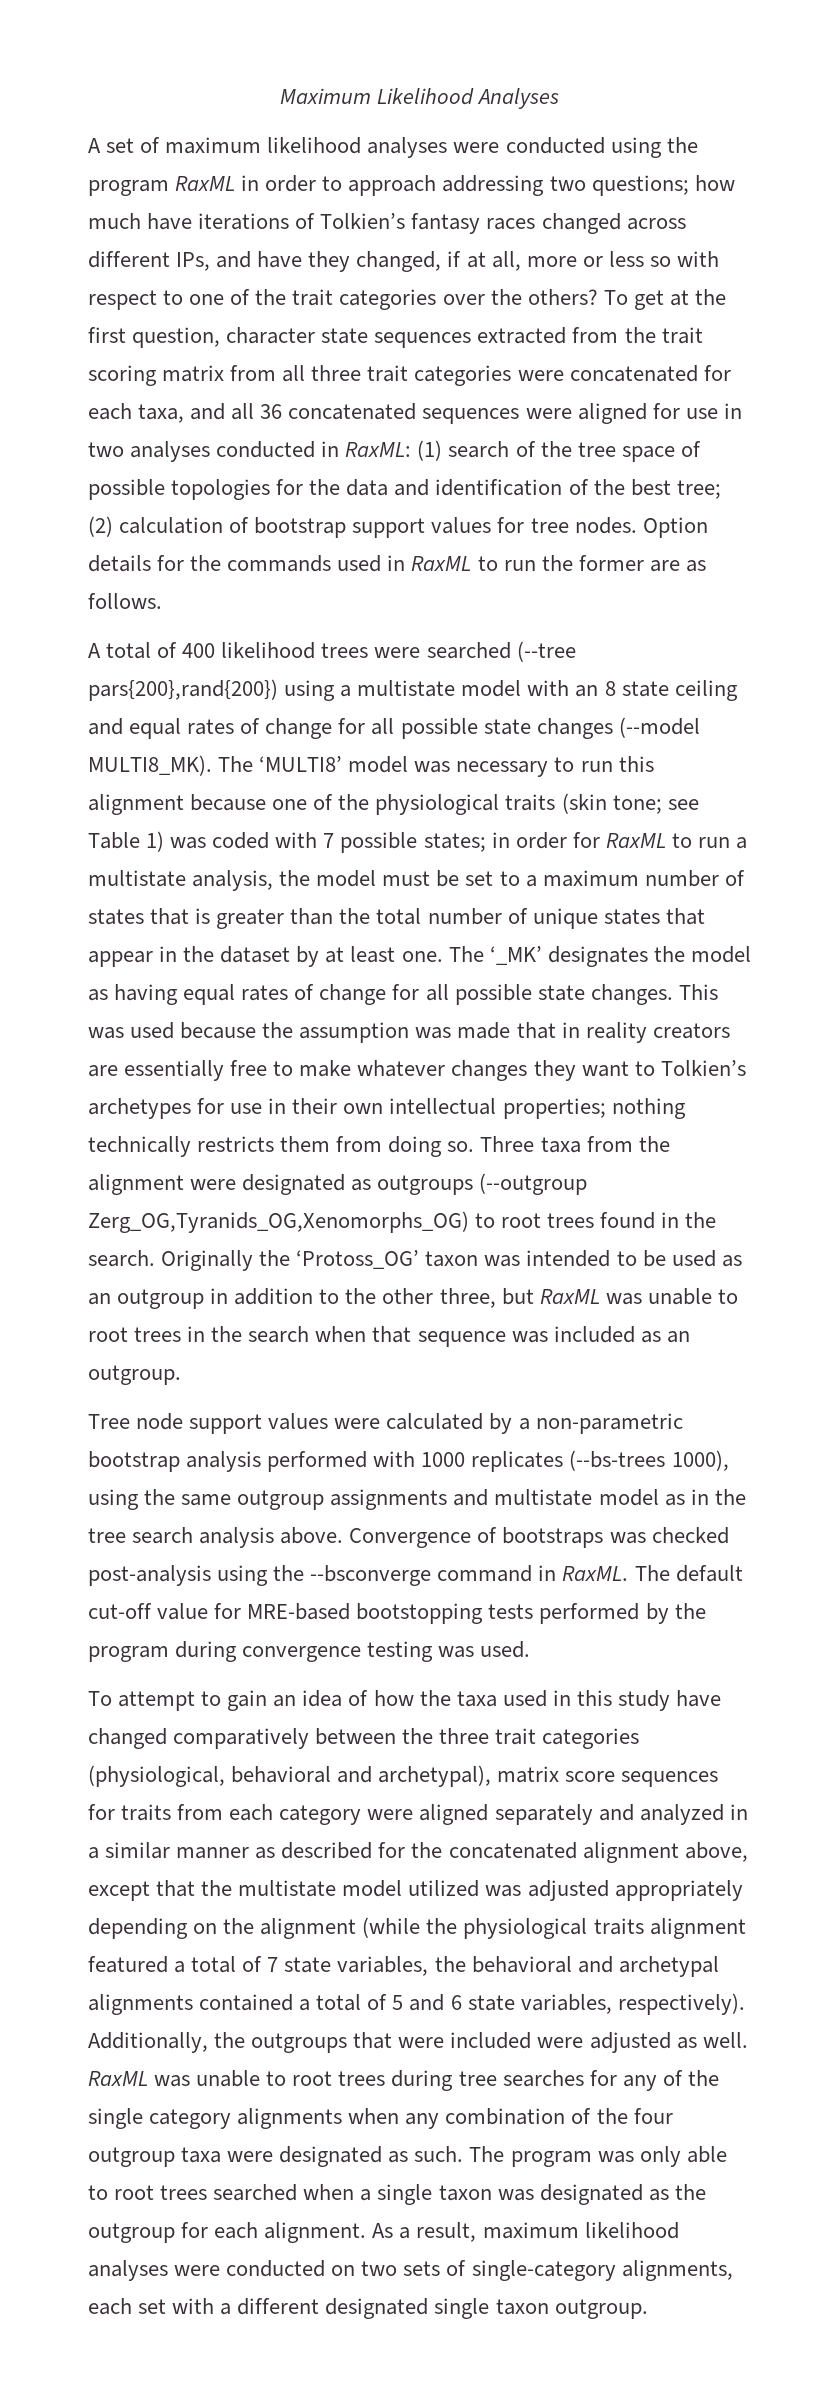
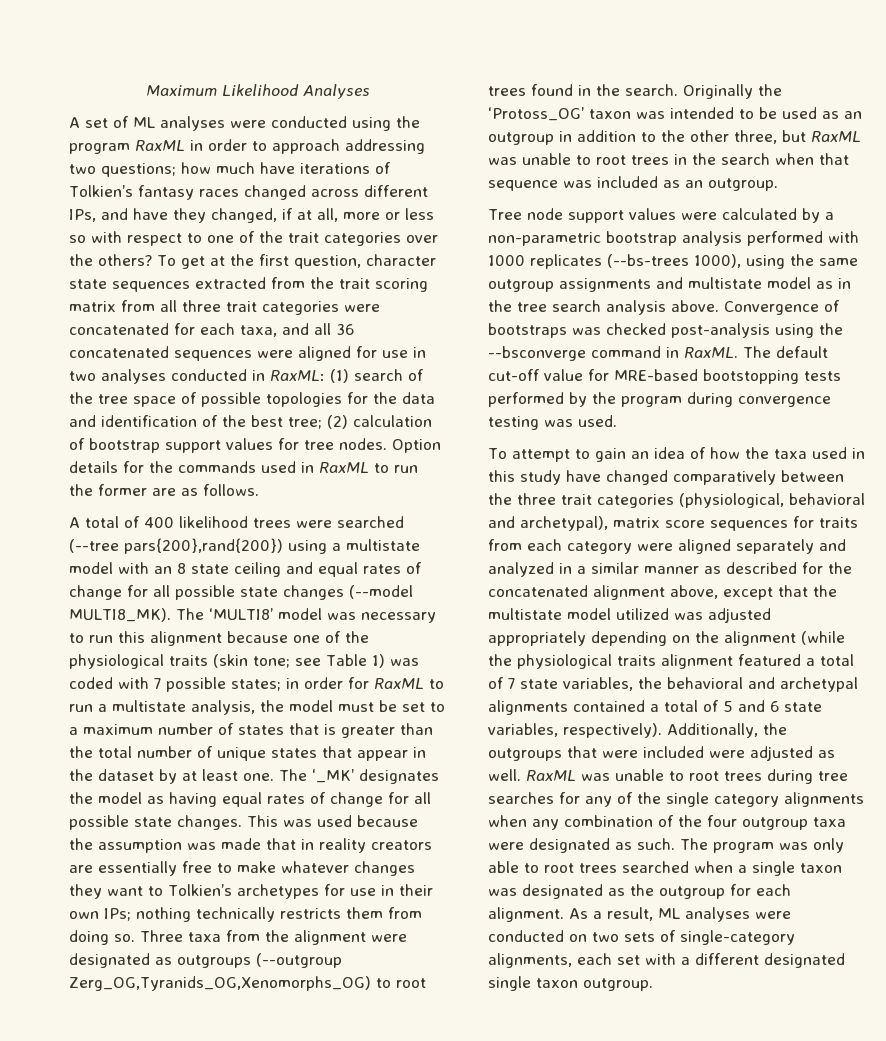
[165,137,362,154] maximum likelihood -> [133,117,155,128] ML
[389,1098,606,1119] intellectual properties; -> [104,908,131,921] IPs;
[482,2222,679,2239] maximum likelihood -> [658,908,680,919] ML

